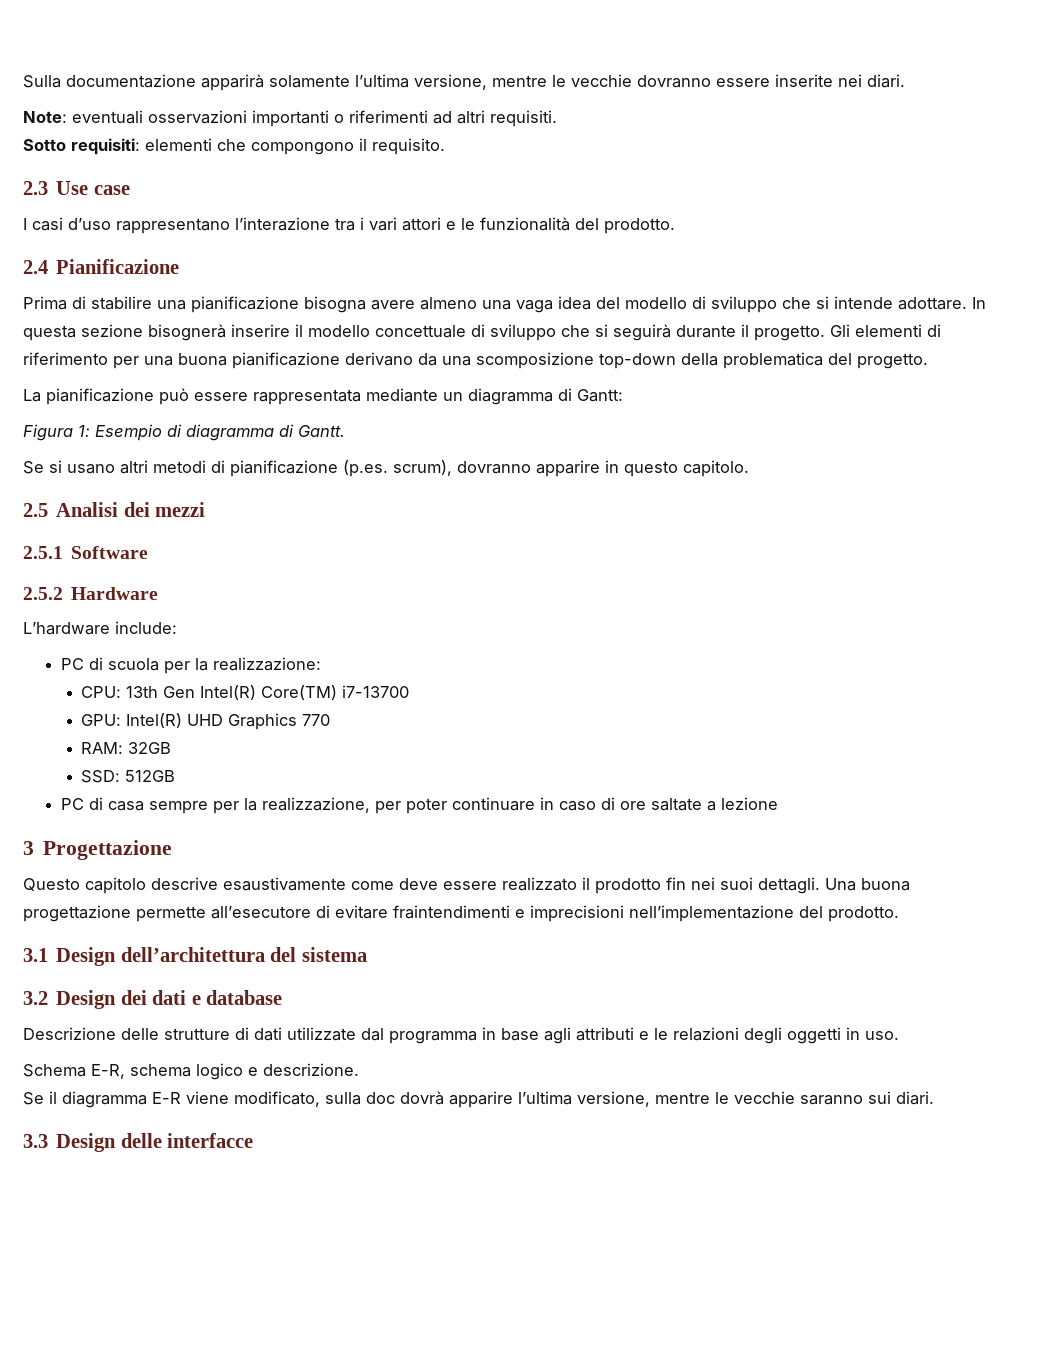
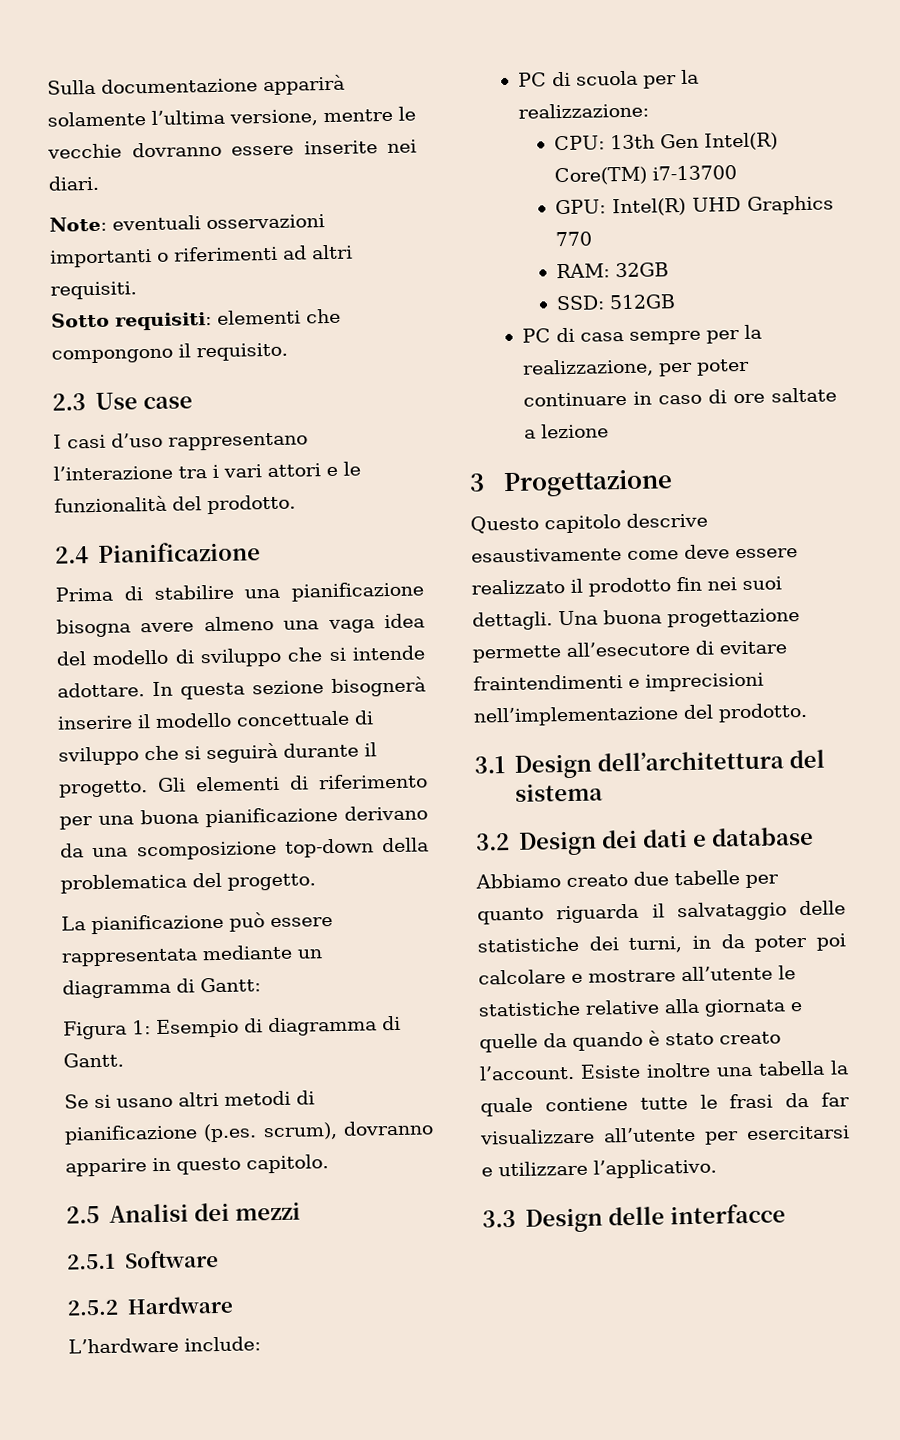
[23,1027,899,1044] [23,1063,359,1080] [23,1091,934,1108] Descrizione delle strutture di dati utilizzate dal programma in base agli attributi e le relazioni degli oggetti in uso. // Schema E-R, schema logico e descrizione. // Se il diagramma E-R viene modificato, sulla doc dovrà apparire l’ultima versione, mentre le vecchie saranno sui diari. -> [475,870,779,889] [477,900,846,925] [477,933,846,954] [478,965,796,985] [478,998,802,1017] [479,1030,781,1053] [479,1060,849,1081] [480,1092,850,1117] [479,1125,850,1145] [481,1158,717,1179] Abbiamo creato due tabelle per quanto riguarda il salvataggio delle statistiche dei turni, in da poter poi calcolare e mostrare all’utente le statistiche relative alla giornata e quelle da quando è stato creato l’account. Esiste inoltre una tabella la quale contiene tutte le frasi da far visualizzare all’utente per esercitarsi e utilizzare l’applicativo.

